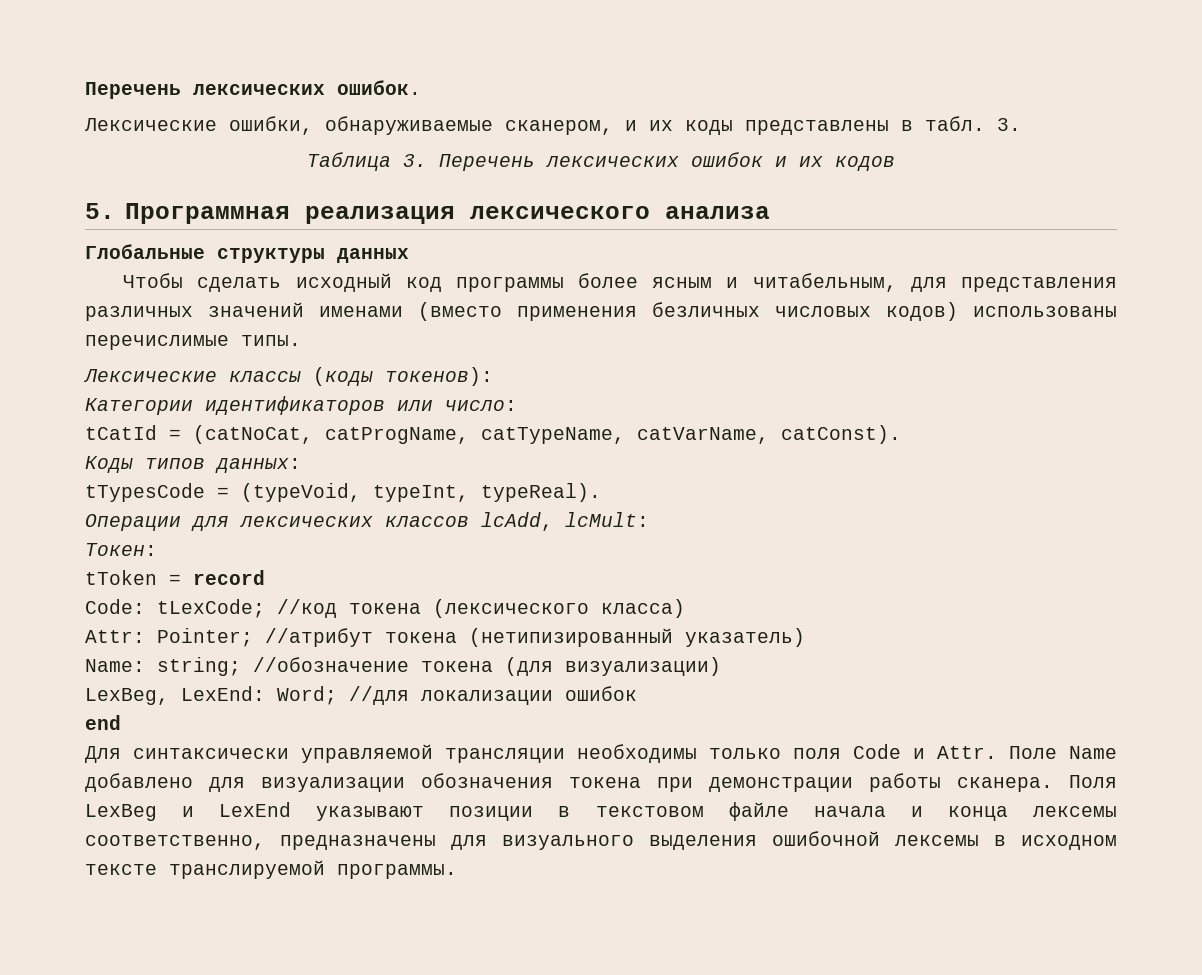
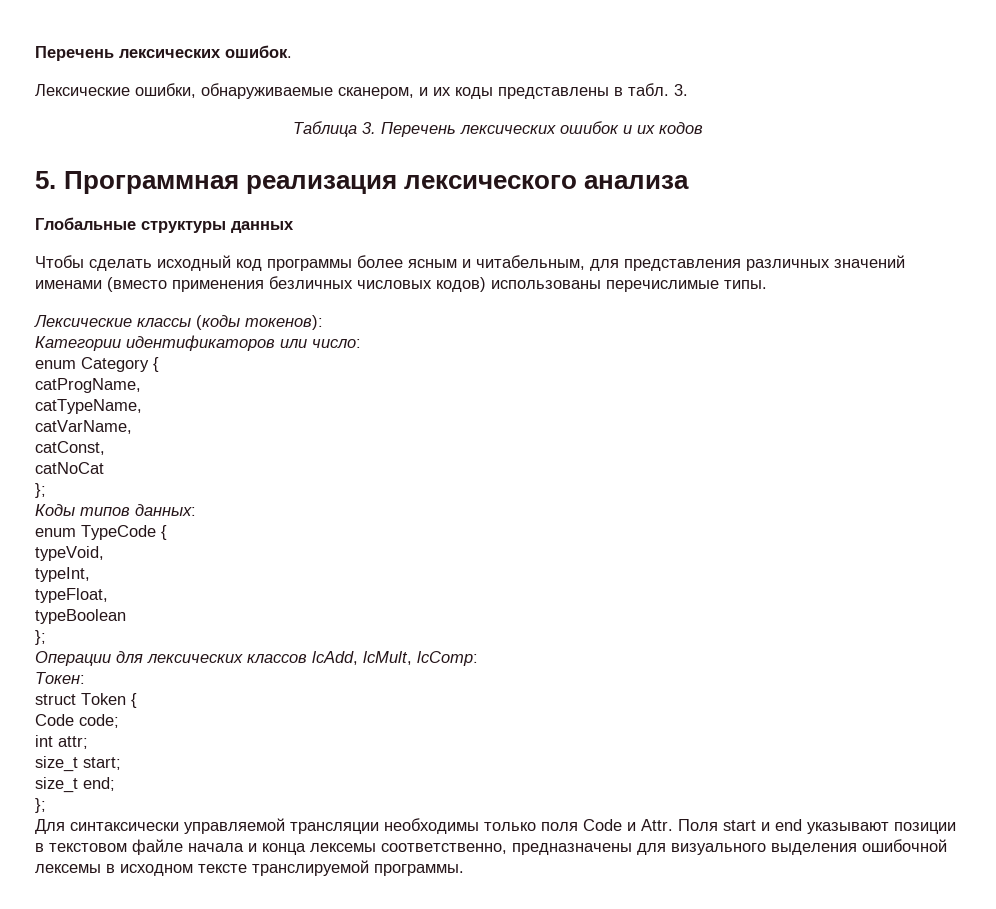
[85,425,313,444] tCatId = (catNoCat, -> [35,357,159,372] enum Category { //
(469, 435) none -> (141, 385) //
(625, 435) none -> (142, 406) //
[781,425,901,444] catConst). -> [35,441,105,455] [35,462,104,474] [35,483,46,498] // catConst, // catNoCat // };
[85,483,601,502] tTypesCode = (typeVoid, typeInt, typeReal). -> [35,525,167,540] [35,546,104,561] [35,567,90,582] [35,588,108,603] [35,609,126,624] [35,630,46,645] enum TypeCode { // typeVoid, // typeInt, // typeFloat, // typeBoolean // };
[565,512,649,527] lcMult: -> [363,651,478,666] lcMult, lcComp:
[85,570,265,585] [85,599,685,618] [85,628,805,647] [85,657,721,676] [85,686,637,705] [85,715,121,730] tToken = record // Code: tLexCode; //код токена (лексического класса) // Attr: Pointer; //атрибут токена (нетипизированный указатель) // Name: string; //обозначение токена (для визуализации) // LexBeg, LexEnd: Word; //для локализации ошибок // end -> [35,693,137,708] [35,714,119,728] [35,735,88,749] [35,756,121,772] [35,777,115,793] [35,798,46,813] struct Token { // Code code; // int attr; // size_t start; // size_t end; // };
[1009,746,1117,759] [85,773,1117,792] [85,802,292,821] Поле Name добавлено для визуализации обозначения токена при демонстрации работы сканера. Поля LexBeg и LexEnd -> [678,819,802,831] Поля start и end

